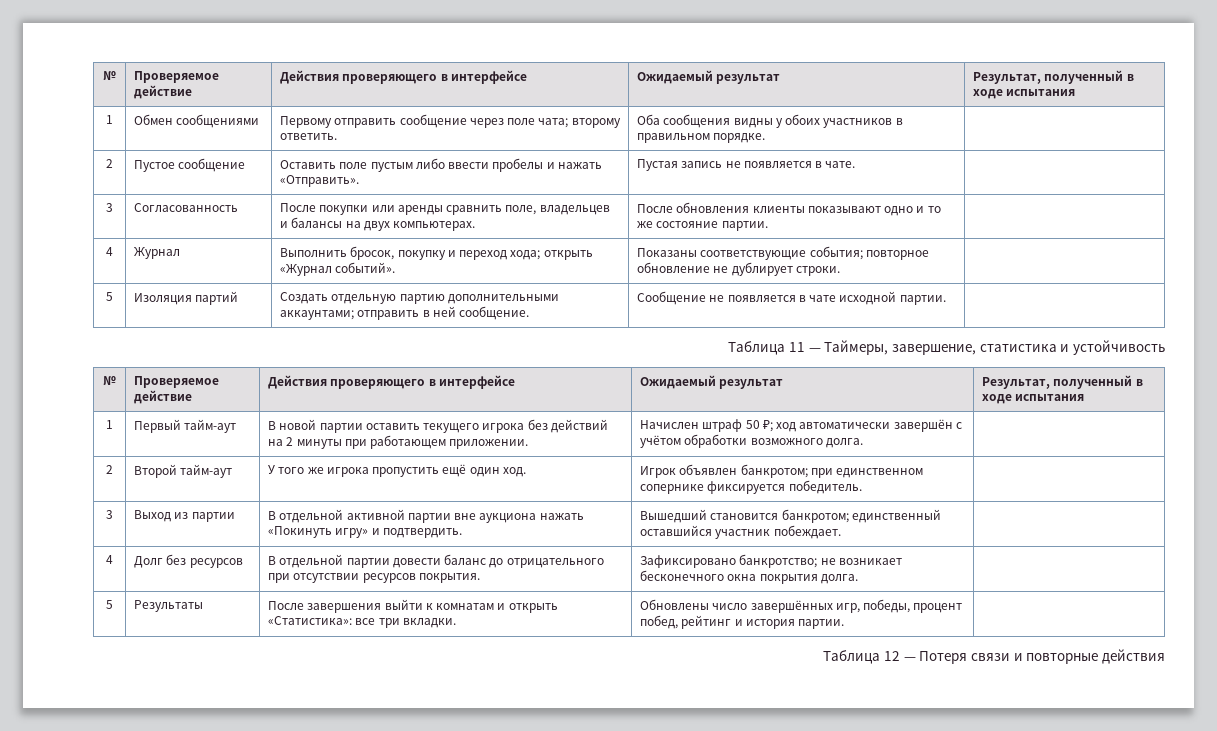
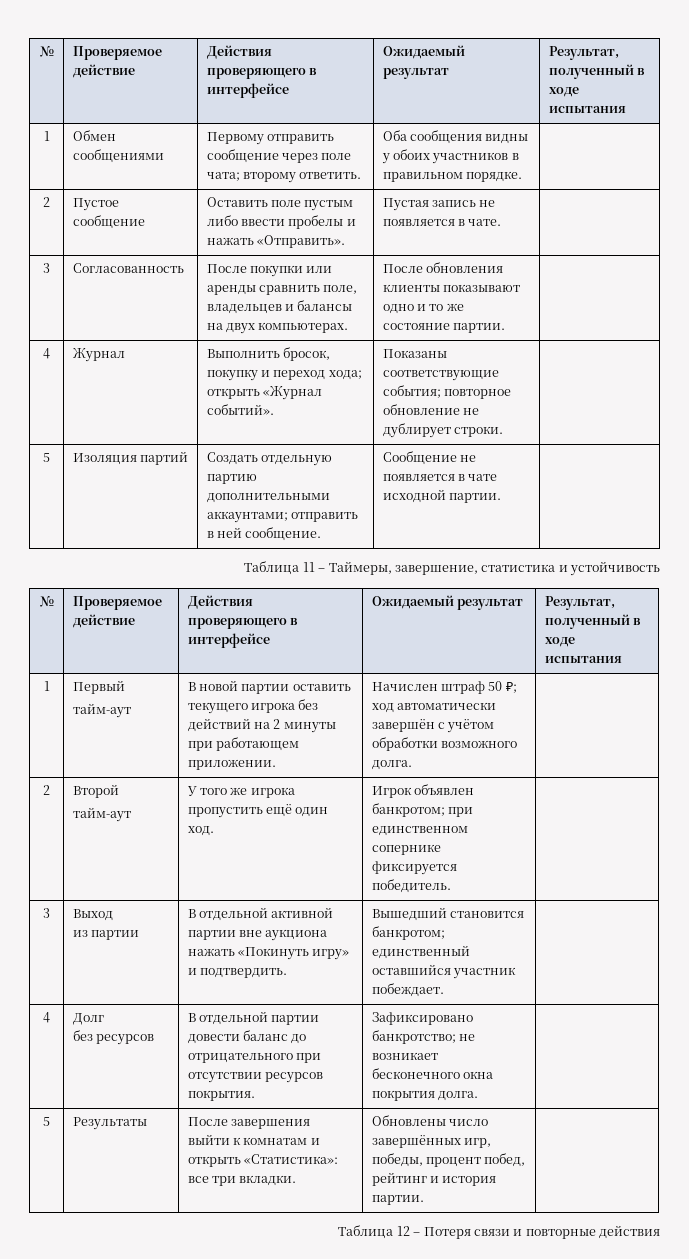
[808,348,821,352] — -> [318,568,326,572] –
(182, 426) none -> (125, 687) //
(178, 471) none -> (119, 791) //
(172, 516) none -> (113, 915) //
(164, 562) none -> (104, 1019) //
[903,657,916,661] — -> [413,1232,421,1236] –

